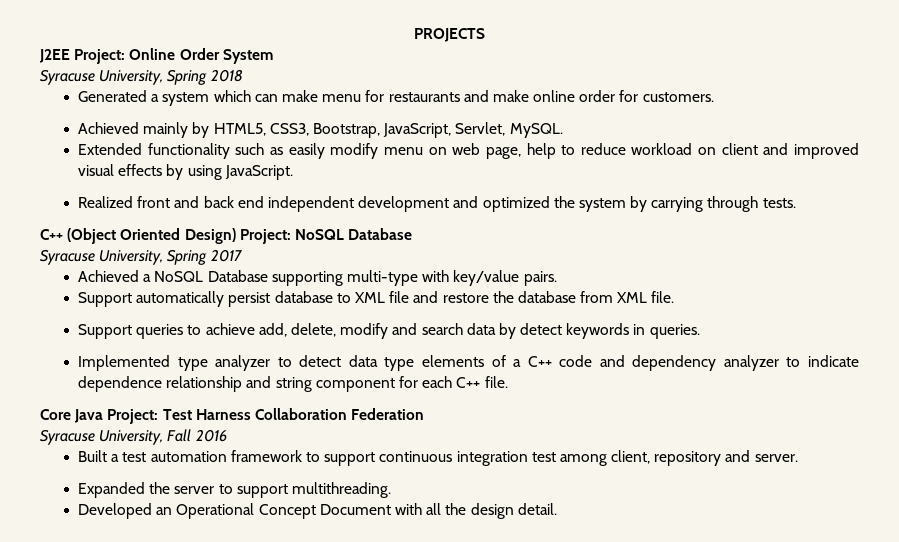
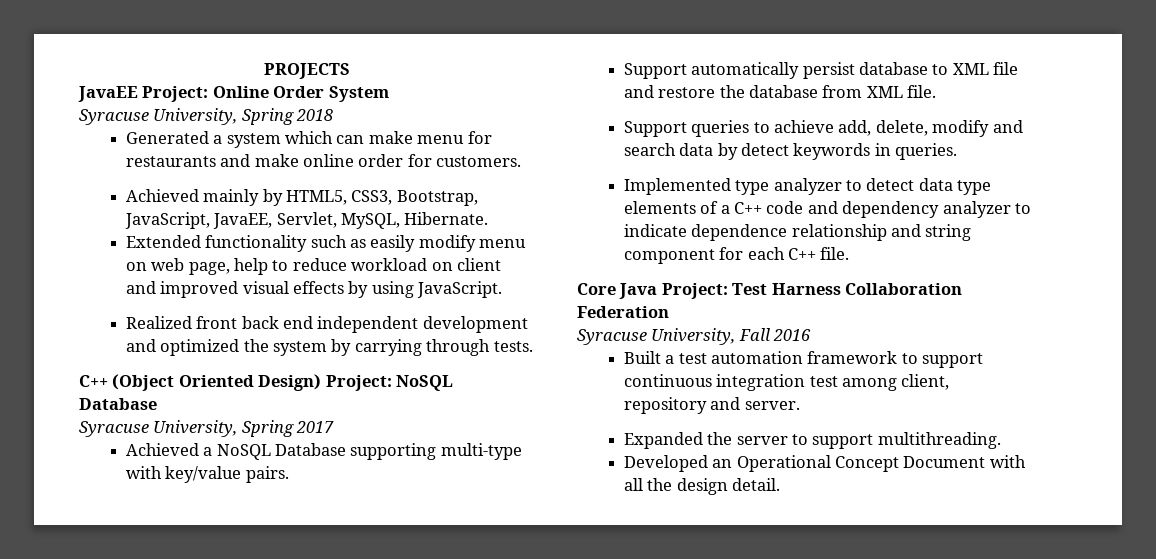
[39,49,70,63] J2EE -> [78,86,138,102] JavaEE
[455,122,563,138] Servlet, MySQL. -> [213,212,489,229] JavaEE, Servlet, MySQL, Hibernate.
[174,196,200,208] and -> (238, 322) none

